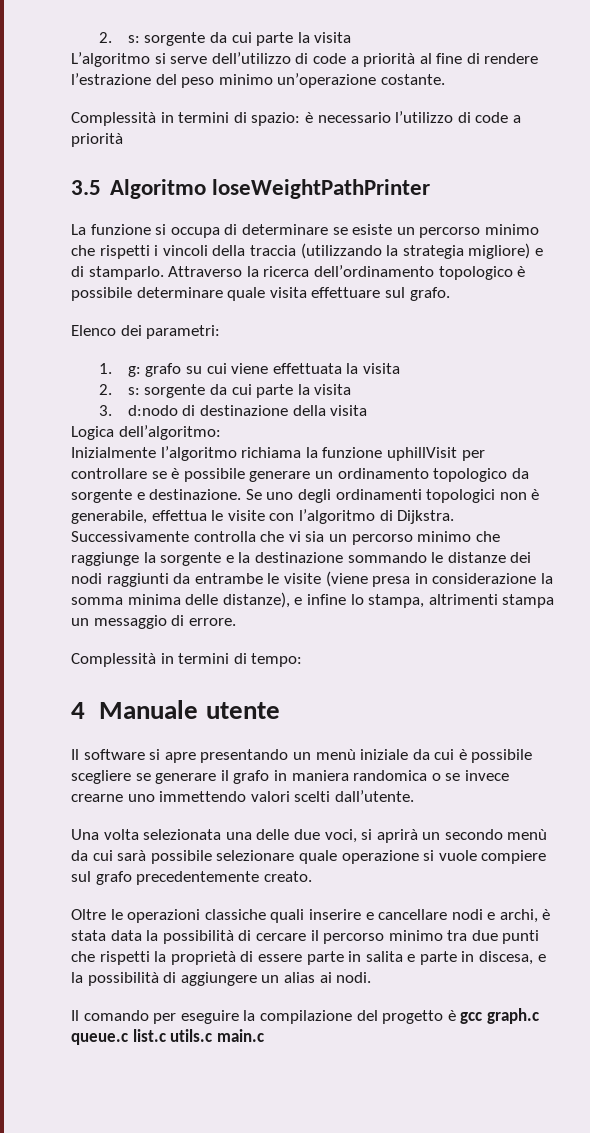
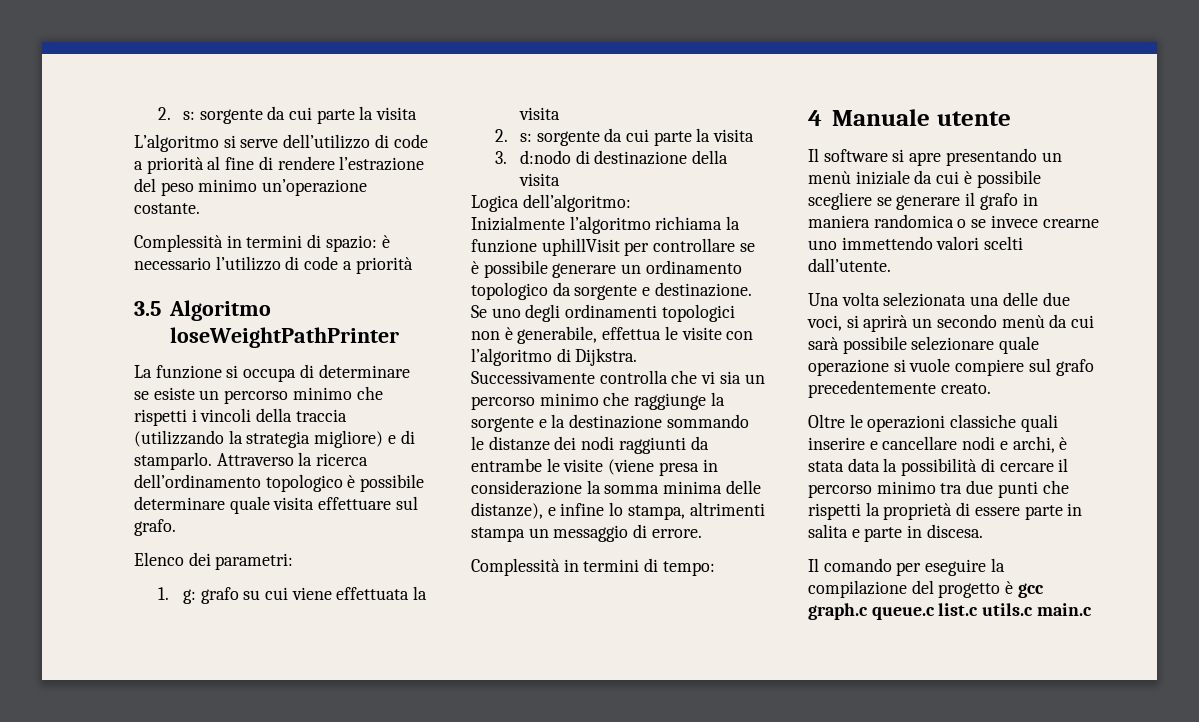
[479,951,546,965] [71,972,372,986] discesa, e la possibilità di aggiungere un alias ai nodi. -> [926,524,983,538] discesa.

